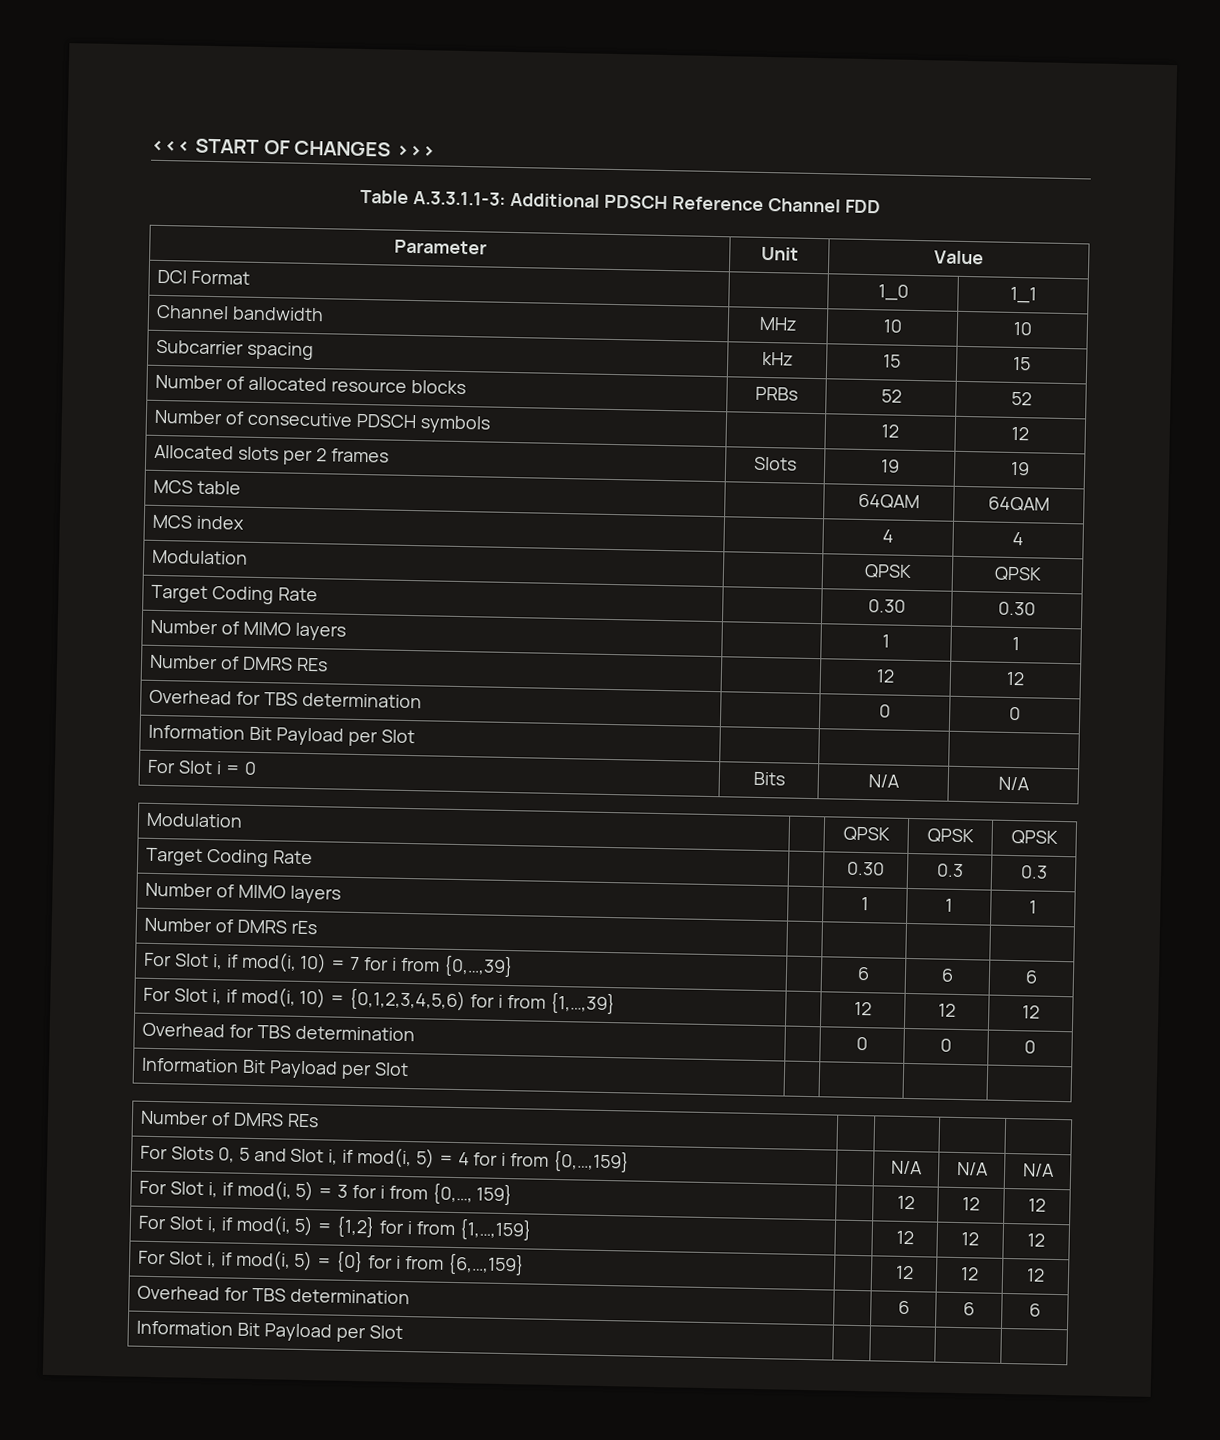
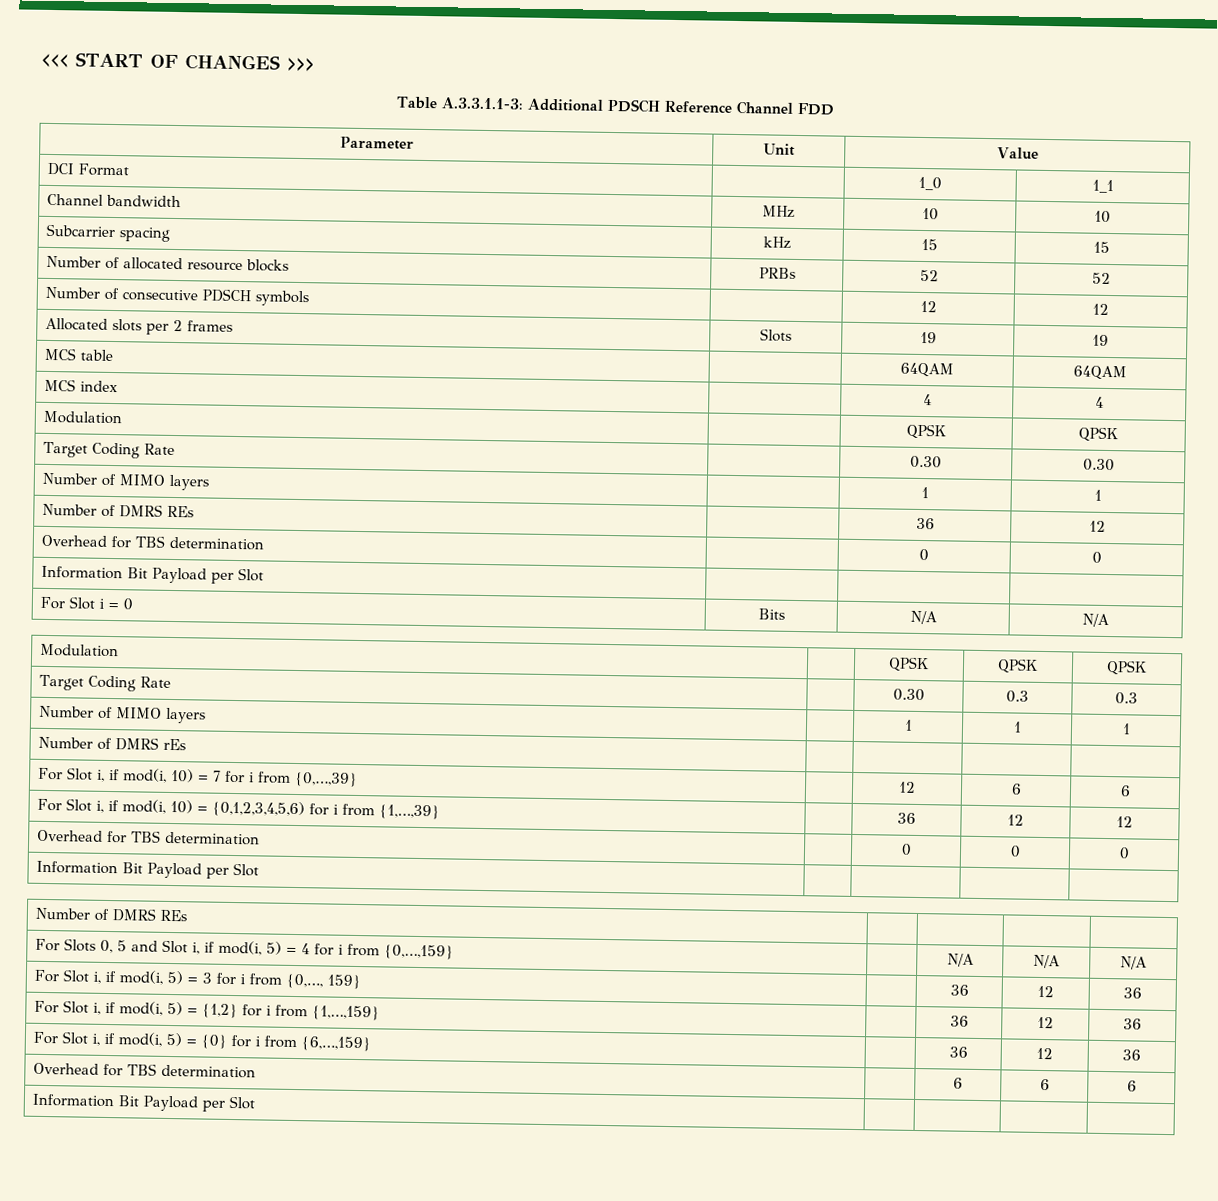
[876,669,895,683] 12 -> [915,517,935,530] 36
[857,966,870,981] 6 -> [898,781,916,793] 12
[854,1001,872,1016] 12 -> [897,812,916,824] 36
[896,1195,915,1210] [962,1197,980,1211] [1028,1198,1046,1212] 12 | 12 | 12 -> [949,984,969,996] [1037,985,1054,998] [1123,987,1142,999] 36 | 12 | 36
[895,1230,914,1245] [961,1232,979,1246] [1027,1233,1045,1247] 12 | 12 | 12 -> [949,1015,969,1027] [1037,1016,1054,1029] [1123,1018,1142,1030] 36 | 12 | 36
[894,1265,914,1280] [960,1267,979,1281] [1026,1268,1045,1282] 12 | 12 | 12 -> [948,1046,968,1058] [1036,1047,1053,1060] [1122,1049,1141,1061] 36 | 12 | 36

